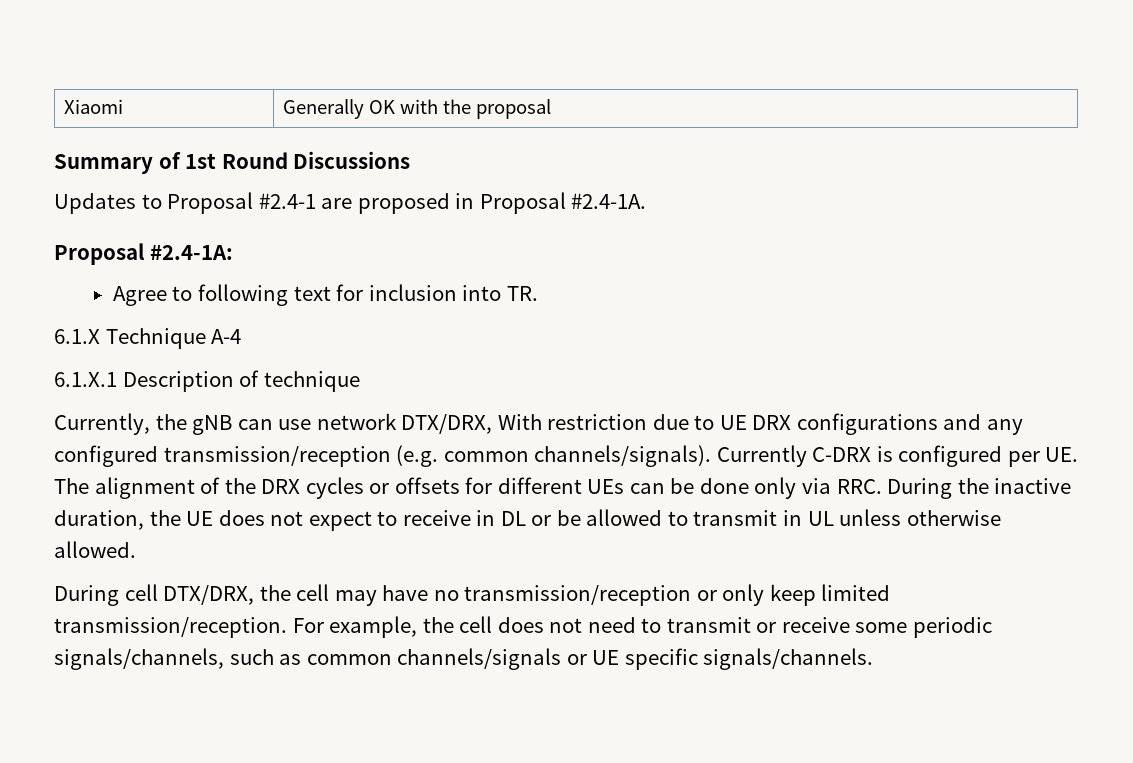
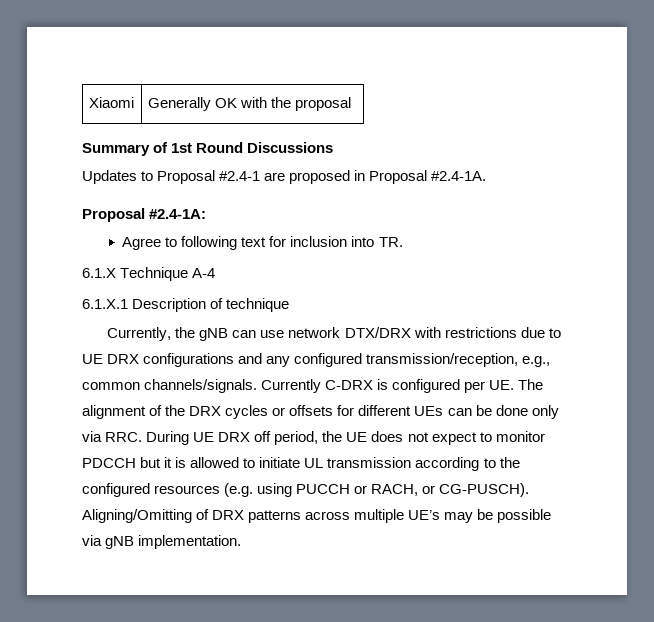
[401,414,648,434] DTX/DRX, With restriction -> [344,327,517,338] DTX/DRX with restrictions
[163,445,712,467] transmission/reception (e.g. common channels/signals). -> [366,353,551,367] [82,379,258,393] transmission/reception, e.g., common channels/signals.
[957,478,1072,494] [54,510,144,530] the inactive duration, -> [193,431,319,445] UE DRX off period,
[402,509,1001,526] [54,541,136,558] [54,584,891,606] [54,616,992,638] [54,648,874,670] receive in DL or be allowed to transmit in UL unless otherwise allowed. // During cell DTX/DRX, the cell may have no transmission/reception or only keep limited transmission/reception. For example, the cell does not need to transmit or receive some periodic signals/channels, such as common channels/signals or UE specific signals/channels. -> [495,431,545,442] [82,457,520,471] [82,483,530,497] [82,509,552,523] [82,535,242,549] monitor PDCCH but it is allowed to initiate UL transmission according to the configured resources (e.g. using PUCCH or RACH, or CG-PUSCH). Aligning/Omitting of DRX patterns across multiple UE’s may be possible via gNB implementation.

